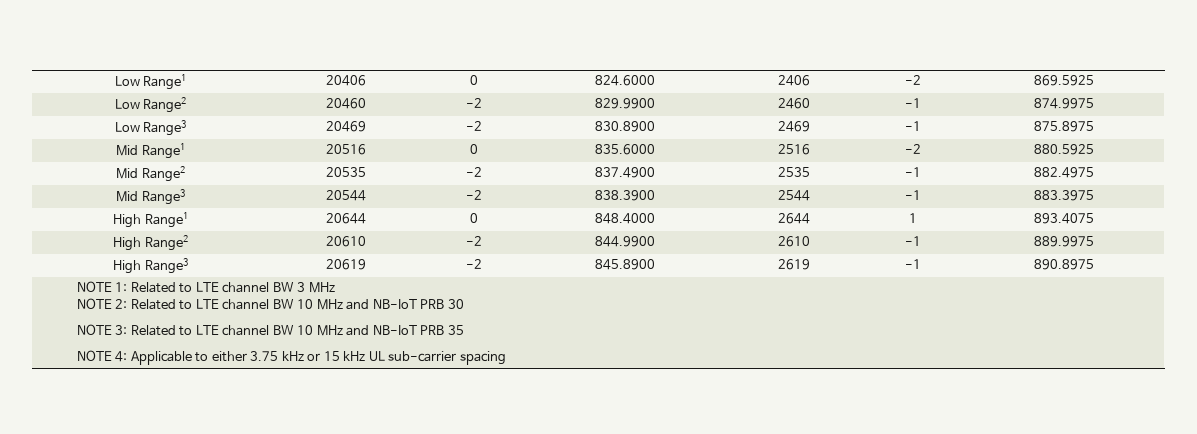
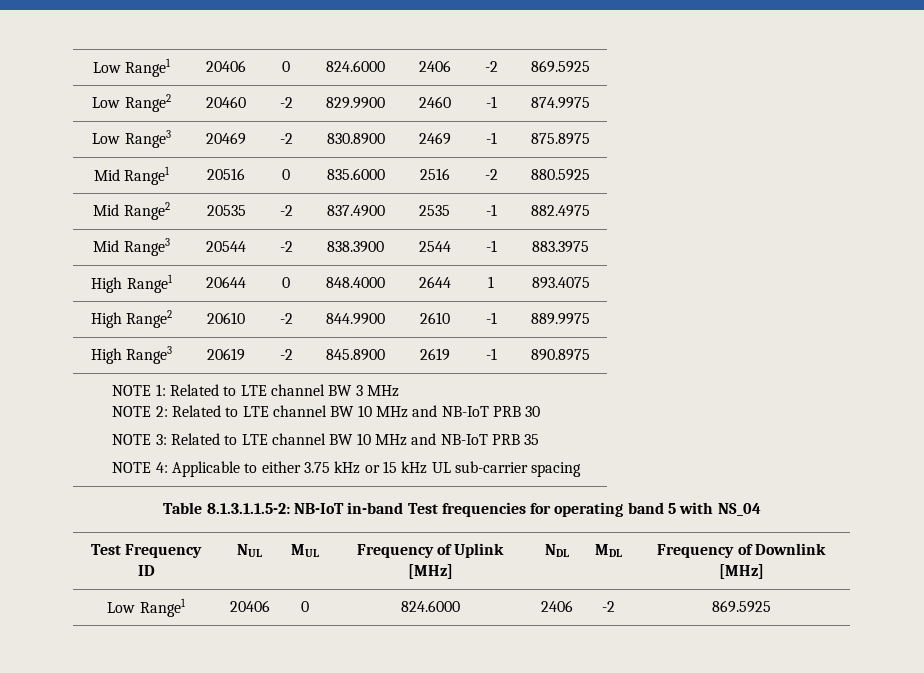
(506, 358) none -> [163,502,761,517] [90,544,203,558] [137,565,155,576] [237,544,262,557] [291,544,319,557] [356,543,505,558] [407,564,453,579] [545,544,569,557] [594,544,622,557] [657,543,826,558] [718,564,764,579] [107,598,186,617] [229,600,270,612] [301,601,309,612] [400,600,460,612] [541,600,573,612] [601,601,615,612] [711,600,771,613] // Table 8.1.3.1.1.5-2: NB-IoT in-band Test frequencies for operating band 5 with NS_04 // Test Frequency ID | NUL | MUL | Frequency of Uplink [MHz] | NDL | MDL | Frequency of Downlink [MHz] // Low Range1 | 20406 | 0 | 824.6000 | 2406 | -2 | 869.5925

